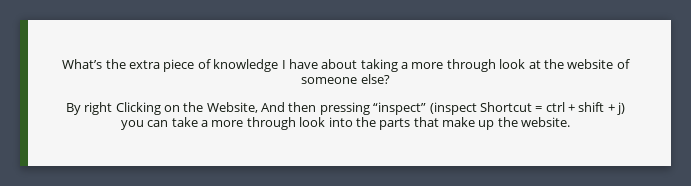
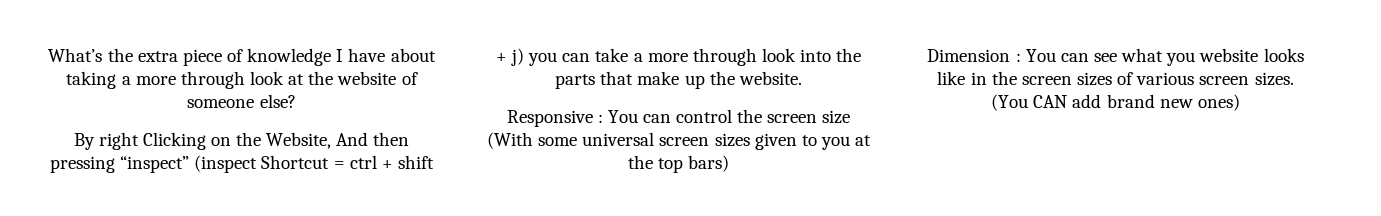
(571, 122) none -> [506,109,851,127] [486,132,872,150] [627,155,730,173] [927,48,1304,66] [937,71,1294,86] [991,94,1240,111] // Responsive : You can control the screen size (With some universal screen sizes given to you at the top bars) // Dimension : You can see what you website looks like in the screen sizes of various screen sizes. (You CAN add brand new ones)

